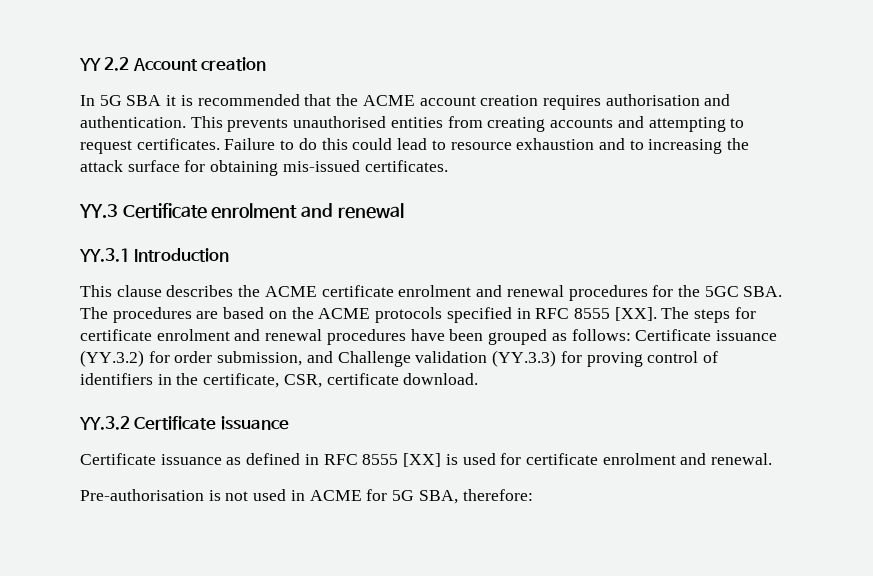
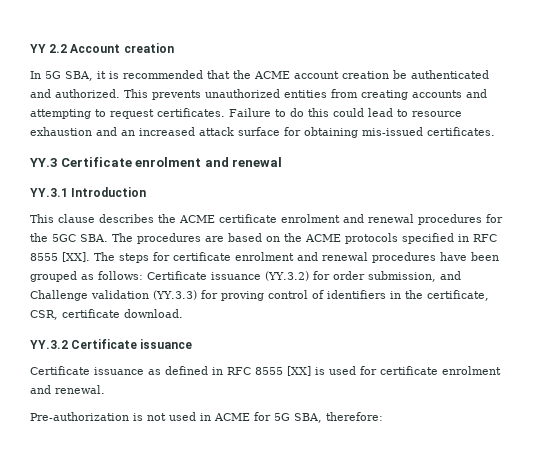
[126,95,162,106] SBA -> [65,71,93,81] SBA,
[542,94,731,110] [80,116,186,128] requires authorisation and authentication. -> [393,70,489,79] [30,89,120,98] be authenticated and authorized.
[293,116,387,128] unauthorised -> [205,89,280,98] unauthorized
[629,138,750,154] to increasing the -> [121,127,195,136] an increased
[80,489,204,501] Pre-authorisation -> [30,412,129,421] Pre-authorization

